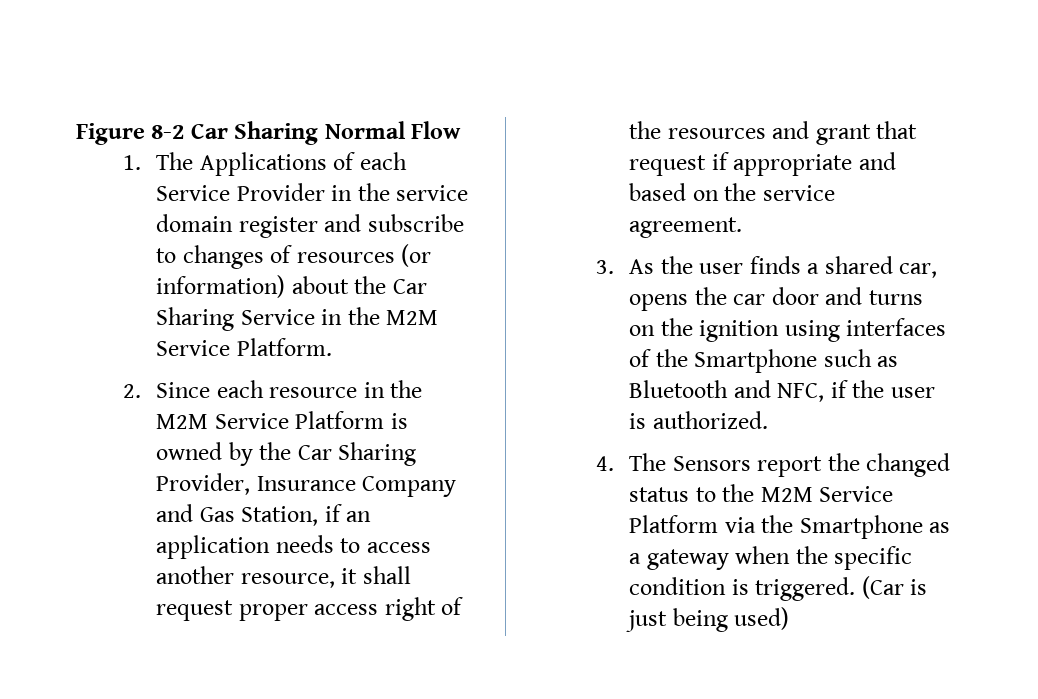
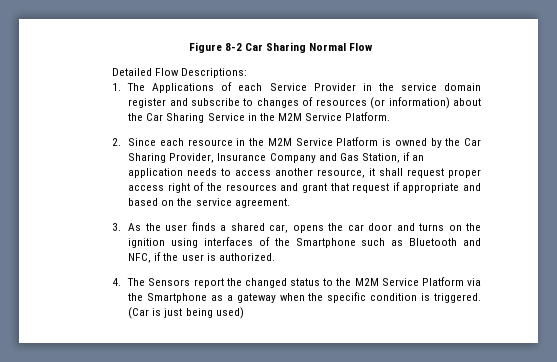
(462, 130) none -> [112,68,248,78] // Detailed Flow Descriptions:

